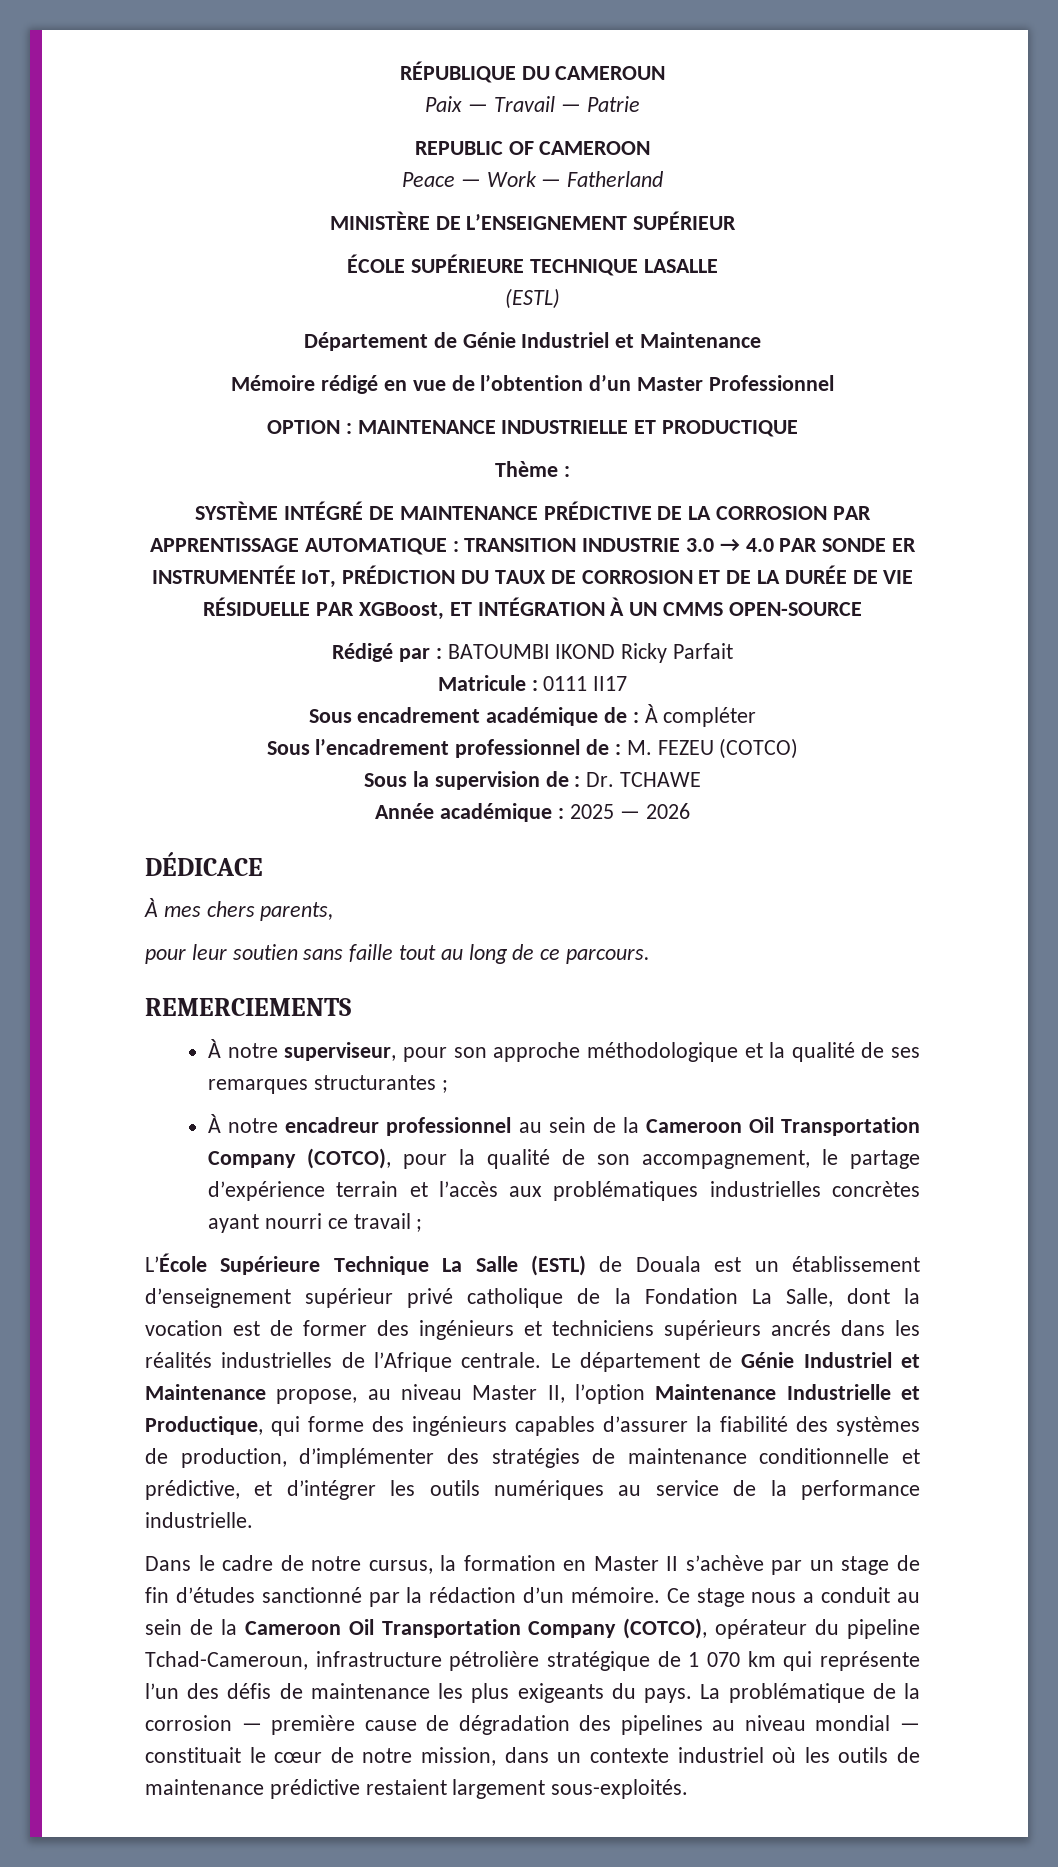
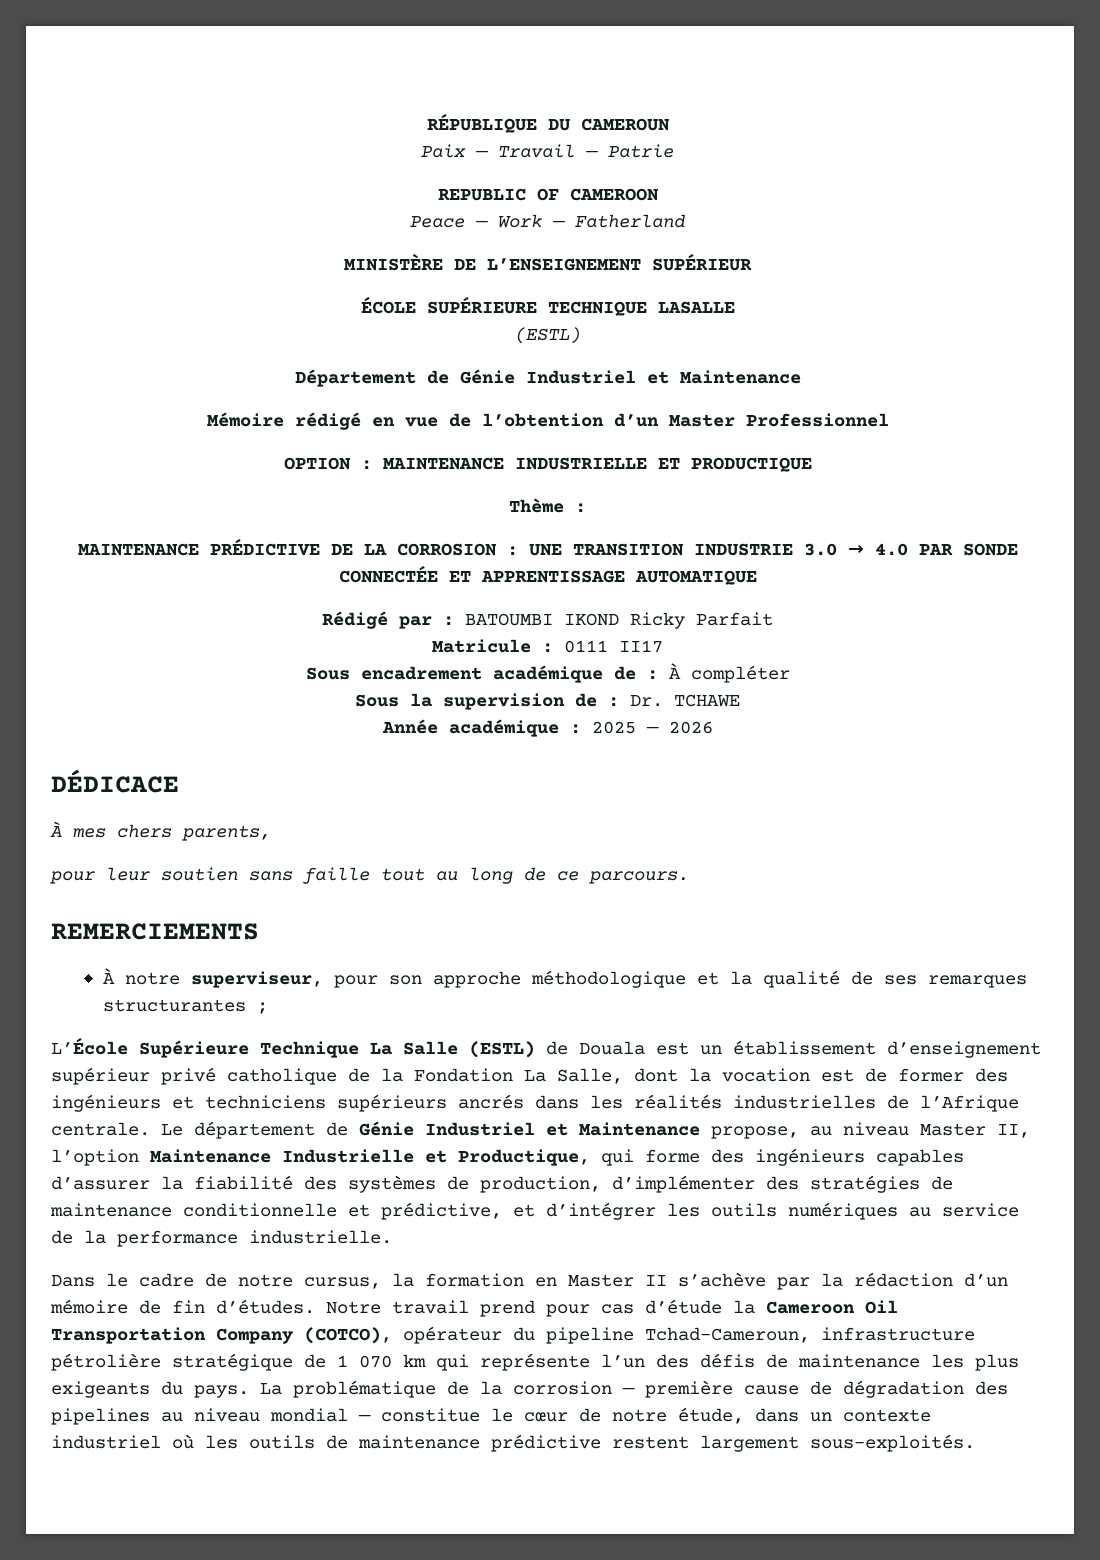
[195,501,394,520] SYSTÈME INTÉGRÉ DE -> (586, 508) none
[832,506,871,520] [149,538,459,555] PAR APPRENTISSAGE AUTOMATIQUE : -> [506,544,562,556] : UNE
[892,538,917,552] [151,565,914,588] [203,597,862,620] ER INSTRUMENTÉE IoT, PRÉDICTION DU TAUX DE CORROSION ET DE LA DURÉE DE VIE RÉSIDUELLE PAR XGBoost, ET INTÉGRATION À UN CMMS OPEN-SOURCE -> [338,565,757,585] CONNECTÉE ET APPRENTISSAGE AUTOMATIQUE
[266,738,799,759] // Sous l’encadrement professionnel de : M. FEZEU (COTCO) -> (790, 674) none
[208,1114,920,1136] [208,1148,920,1169] [208,1181,920,1201] [208,1213,423,1233] // À notre encadreur professionnel au sein de la Cameroon Oil Transportation Company (COTCO), pour la qualité de son accompagnement, le partage d’expérience terrain et l’accès aux problématiques industrielles concrètes ayant nourri ce travail ; -> (268, 1008) none
[809,1555,920,1575] [145,1587,920,1607] [145,1619,213,1635] un stage de fin d’études sanctionné par la rédaction d’un mémoire. Ce stage nous a conduit au sein de -> [821,1272,1008,1287] [50,1299,722,1317] la rédaction d’un mémoire de fin d’études. Notre travail prend pour cas d’étude
[145,1747,241,1763] constituait -> [381,1408,480,1422] constitue
[421,1747,497,1766] mission, -> [678,1407,744,1424] étude,
[365,1779,447,1795] restaient -> [612,1436,689,1449] restent

